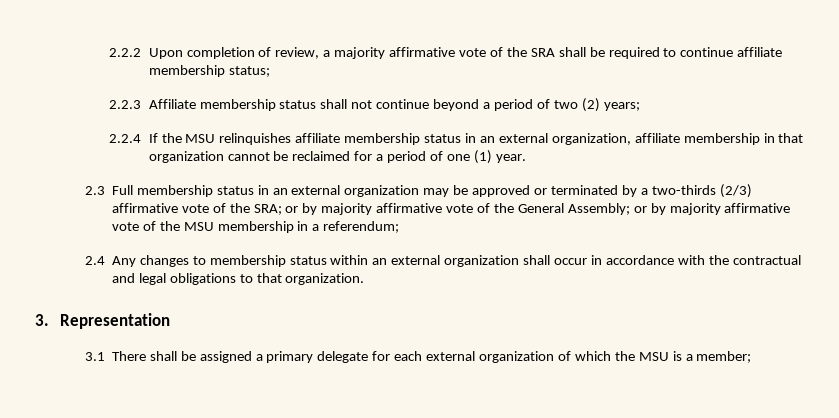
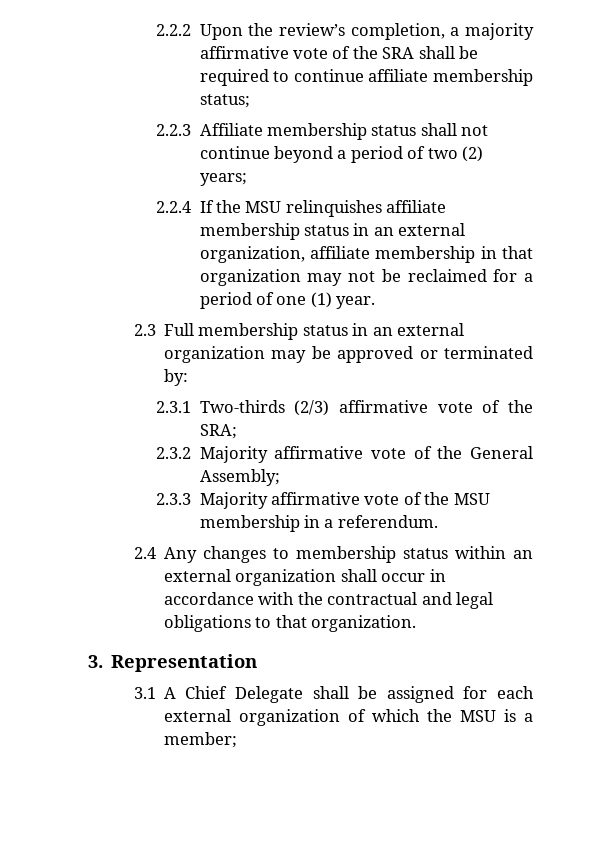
[186,47,320,59] completion of review, -> [248,23,445,40] the review’s completion,
[227,152,270,161] cannot -> [307,271,375,286] may not
[621,185,716,197] by a two-thirds -> [163,369,188,386] [156,400,285,413] by: // 2.3.1 Two-thirds
[285,203,373,215] or by majority -> [156,446,268,463] // 2.3.2 Majority
[633,203,721,215] or by majority -> [156,492,268,509] // 2.3.3 Majority
[323,221,400,233] referendum; -> [337,515,438,528] referendum.
[111,351,369,363] There shall be assigned a primary delegate -> [163,686,454,703] A Chief Delegate shall be assigned

